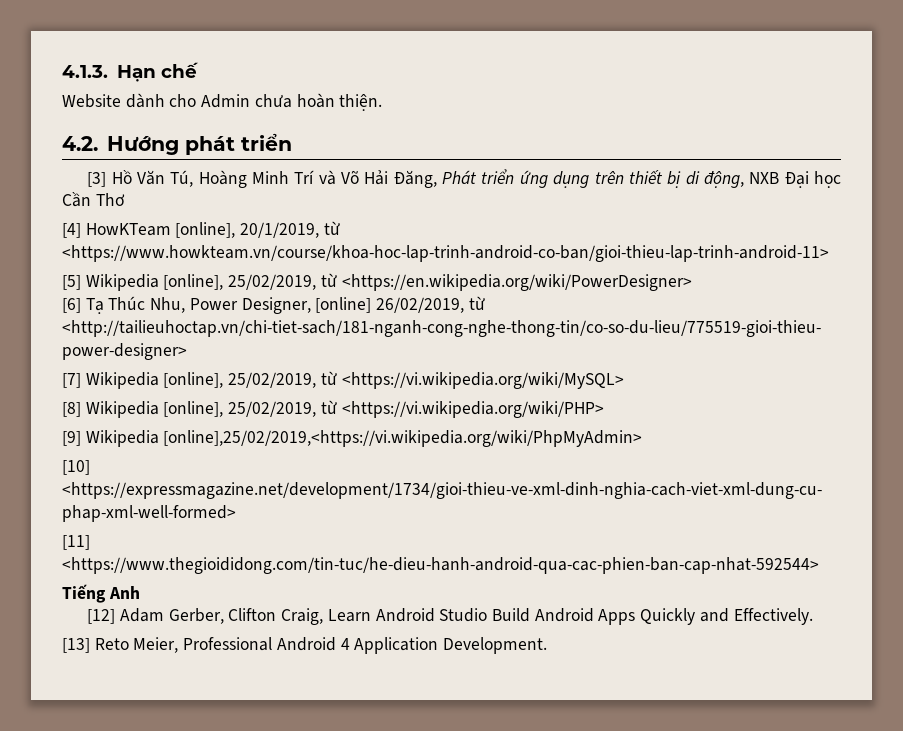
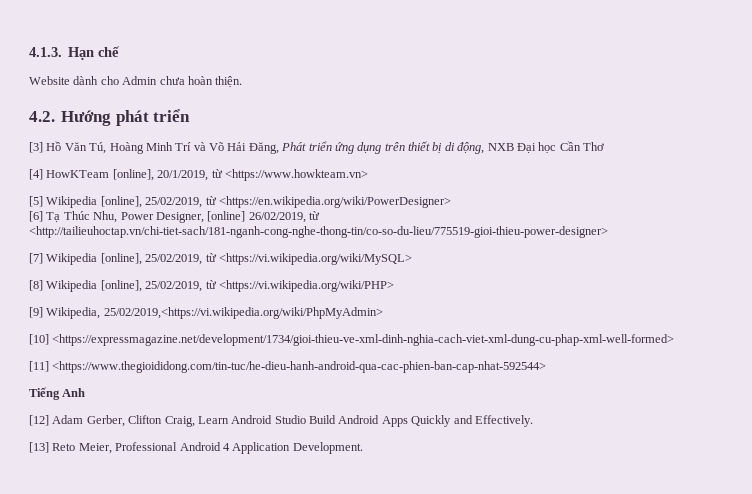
[62,245,829,262] <https://www.howkteam.vn/course/khoa-hoc-lap-trinh-android-co-ban/gioi-thieu-lap-trinh-android-11> -> [224,169,368,181] <https://www.howkteam.vn>
[85,430,643,447] Wikipedia [online],25/02/2019,<https://vi.wikipedia.org/wiki/PhpMyAdmin> -> [46,307,383,319] Wikipedia, 25/02/2019,<https://vi.wikipedia.org/wiki/PhpMyAdmin>

